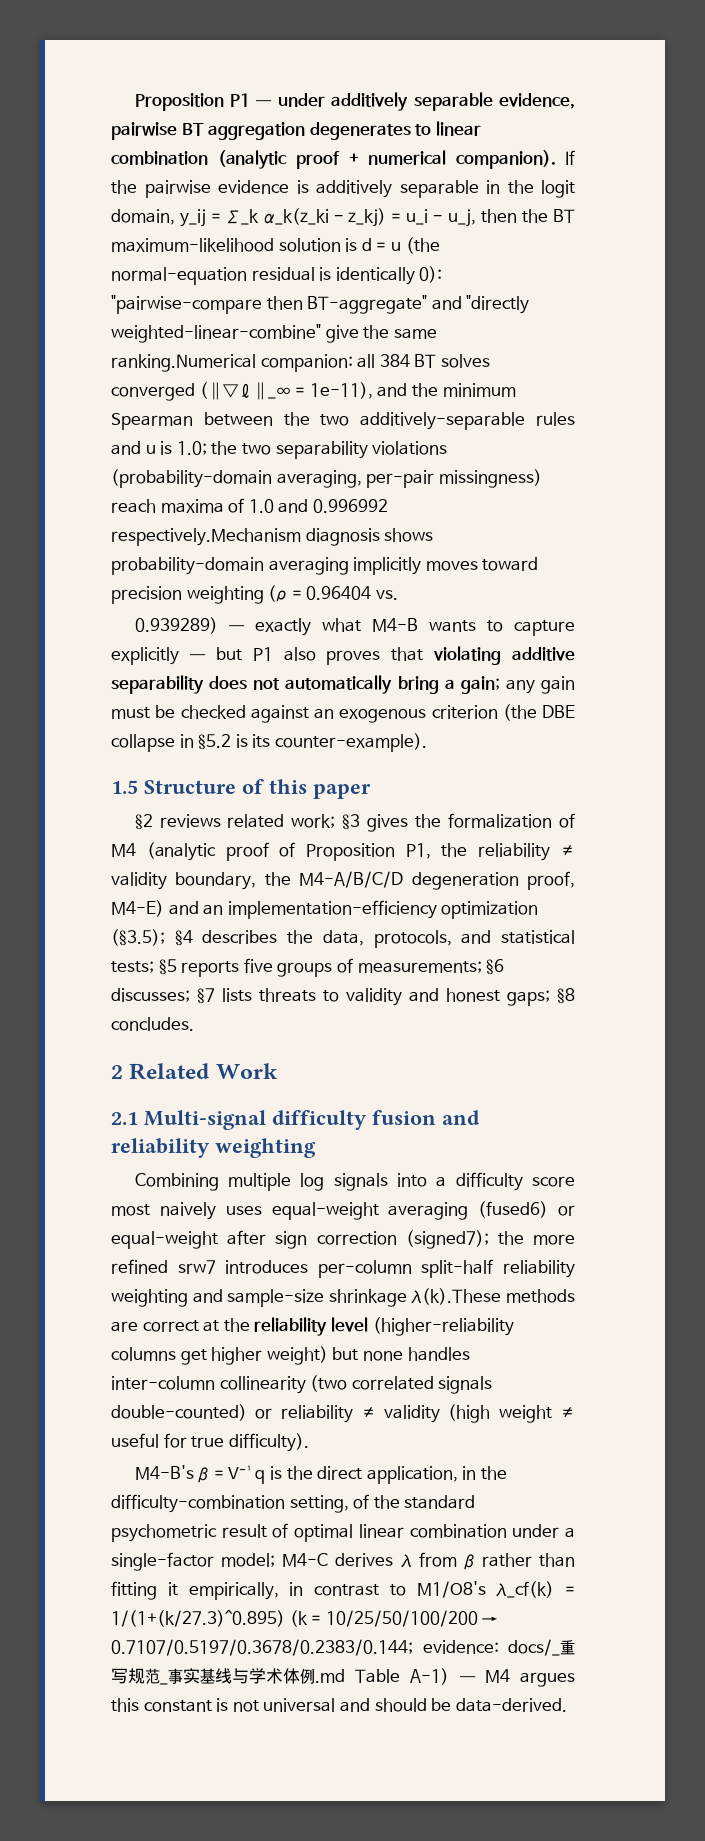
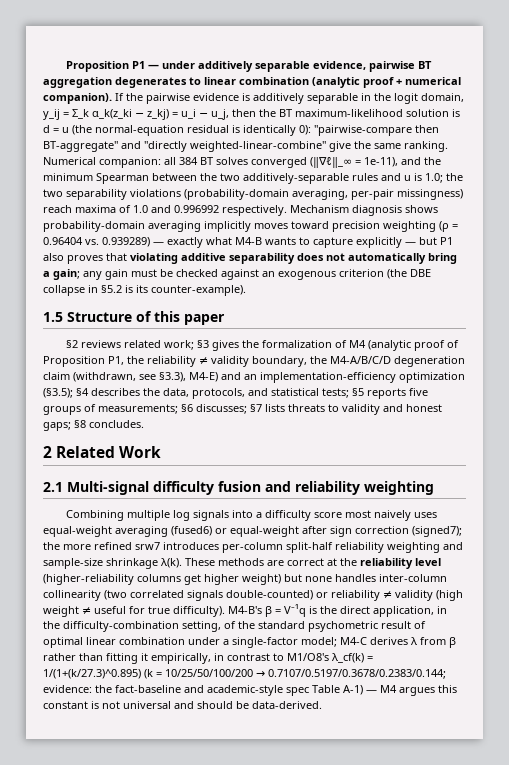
[111,354,256,372] ranking.Numerical -> [404,141,448,152] [43,157,96,165] ranking. Numerical
[111,528,301,546] respectively.Mechanism -> [222,205,349,216] respectively. Mechanism
(398, 595) // -> (99, 242) none
[527,871,575,890] proof, -> [43,372,186,382] claim (withdrawn, see §3.3),
[411,1288,502,1305] λ(k).These -> [160,558,215,568] λ(k). These
(309, 1442) // -> (225, 611) none
[508,1639,575,1656] [111,1668,345,1685] docs/_重写规范_事实基线与学术体例.md -> [95,685,309,696] the fact-baseline and academic-style spec

